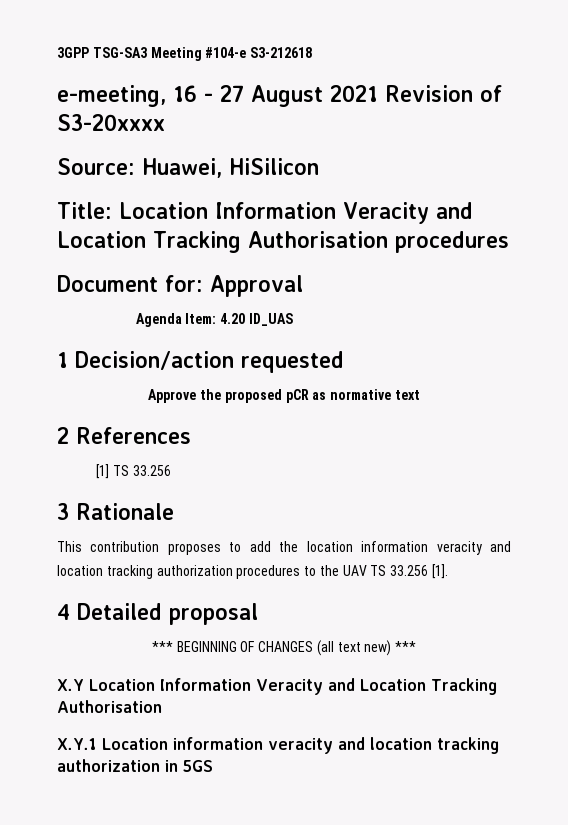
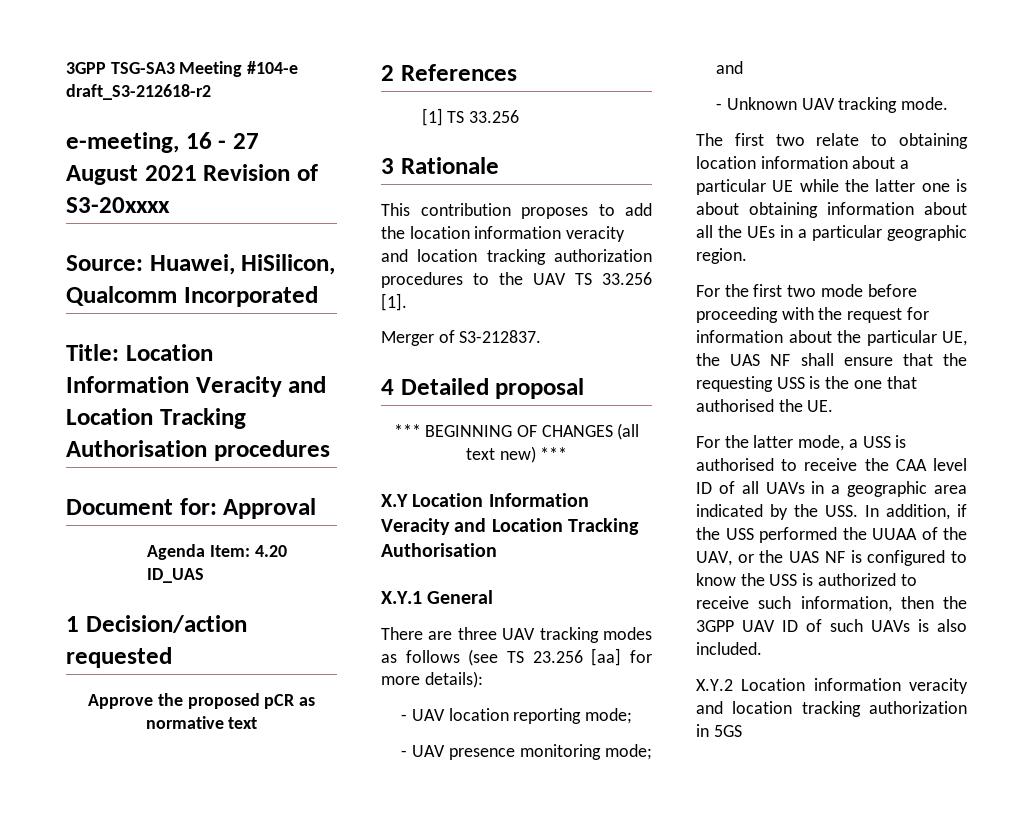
[250,47,313,58] S3-212618 -> [66,84,211,100] draft_S3-212618-r2
[229,158,319,175] HiSilicon -> [241,254,336,275] [66,286,318,307] HiSilicon, Qualcomm Incorporated
(449, 571) none -> [381,330,542,346] // Merger of S3-212837.
(97, 744) none -> [427,590,494,604] [381,627,652,643] [381,648,652,666] [381,671,483,688] [401,708,633,724] [401,744,652,760] [716,61,744,74] [716,97,949,113] [696,133,968,149] [696,156,910,169] [696,179,967,195] [696,202,967,218] [696,225,967,241] [696,248,747,264] [696,284,917,297] [696,307,929,323] [696,330,967,346] [696,353,967,366] [696,376,917,392] [696,399,834,412] [696,435,907,451] [696,458,967,471] [696,481,967,497] [696,504,967,520] [696,527,967,543] [696,550,967,566] [696,573,917,586] [696,596,967,612] [696,619,967,632] [696,642,762,655] [696,679,733,691] General // There are three UAV tracking modes as follows (see TS 23.256 [aa] for more details): // - UAV location reporting mode; // - UAV presence monitoring mode; and // - Unknown UAV tracking mode. // The first two relate to obtaining location information about a particular UE while the latter one is about obtaining information about all the UEs in a particular geographic region. // For the first two mode before proceeding with the request for information about the particular UE, the UAS NF shall ensure that the requesting USS is the one that authorised the UE. // For the latter mode, a USS is authorised to receive the CAA level ID of all UAVs in a geographic area indicated by the USS. In addition, if the USS performed the UUAA of the UAV, or the UAS NF is configured to know the USS is authorized to receive such information, then the 3GPP UAV ID of such UAVs is also included. // X.Y.2

